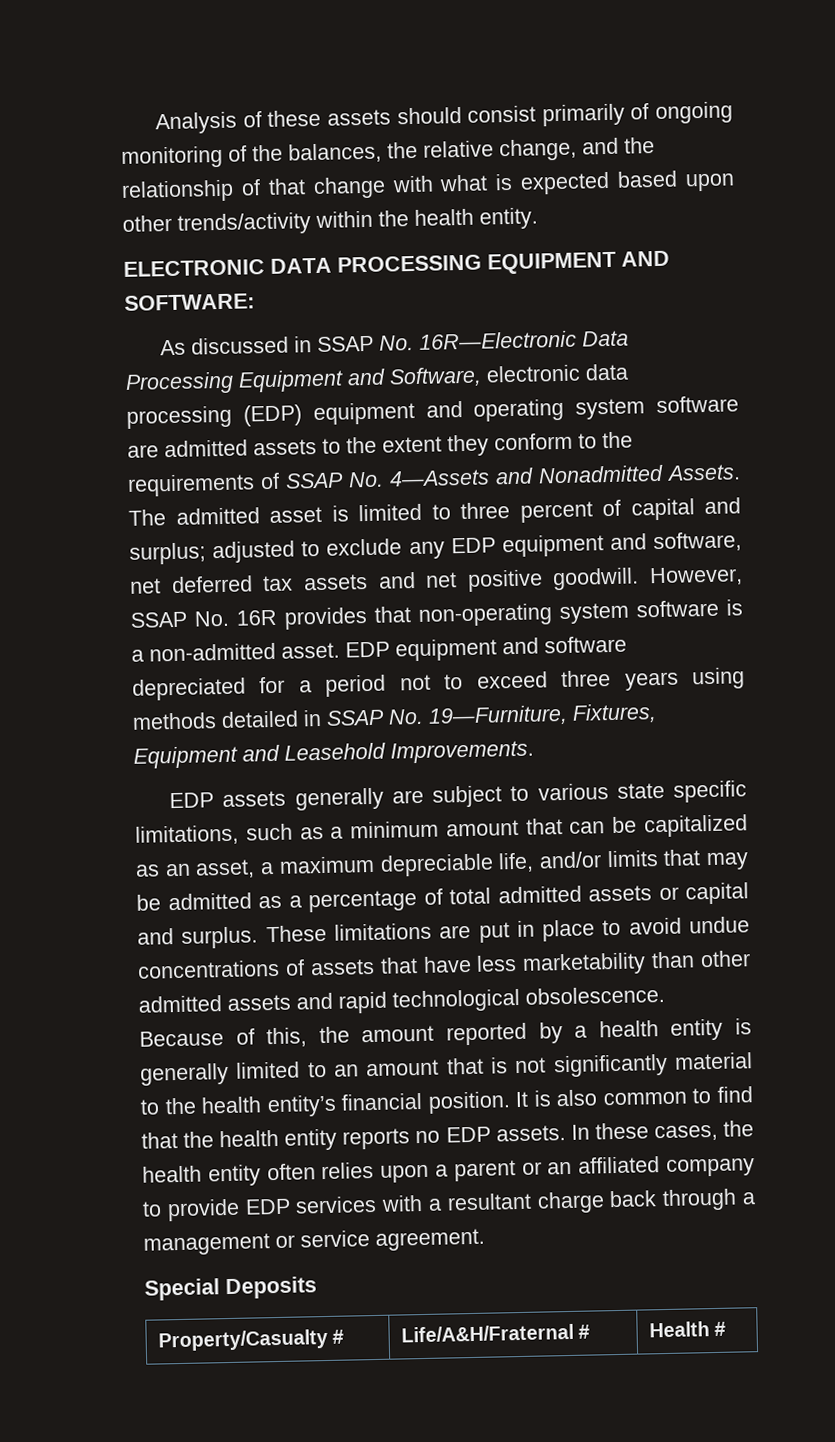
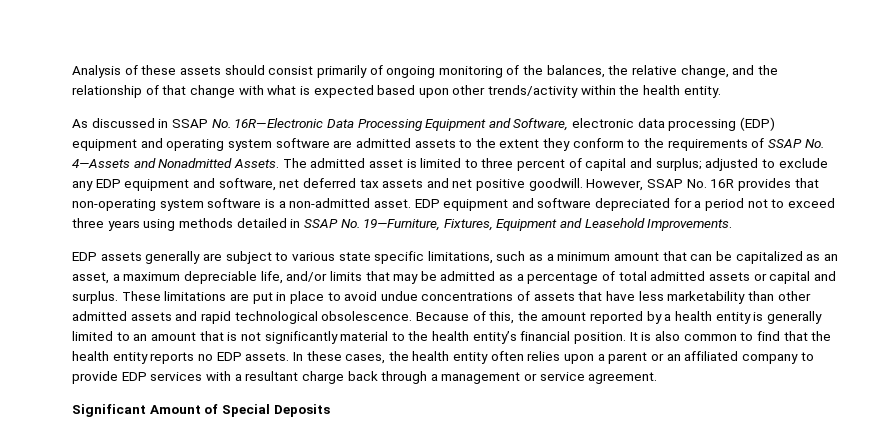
[123,250,670,277] [124,293,255,311] // ELECTRONIC DATA PROCESSING EQUIPMENT AND SOFTWARE: -> (721, 92) none
(485, 1239) none -> [72,404,219,417] Significant Amount of
[158,1328,345,1352] [401,1323,591,1343] [649,1321,727,1338] // Property/Casualty # | Life/A&H/Fraternal # | Health # -> (330, 410) none

